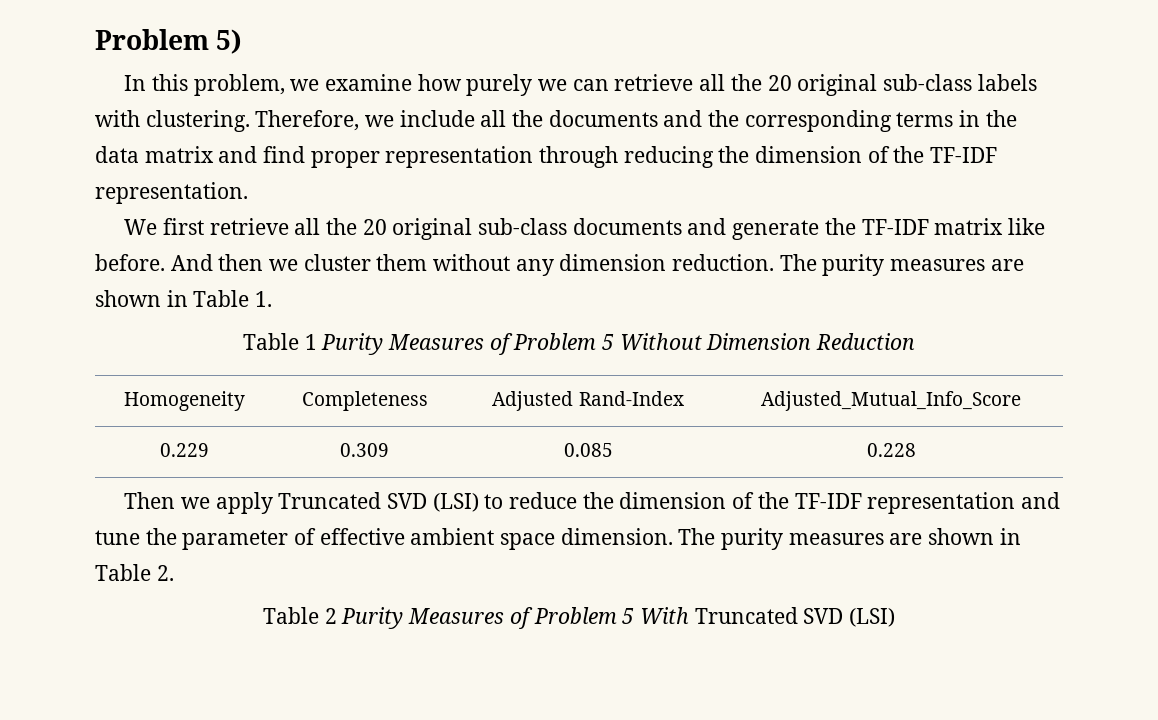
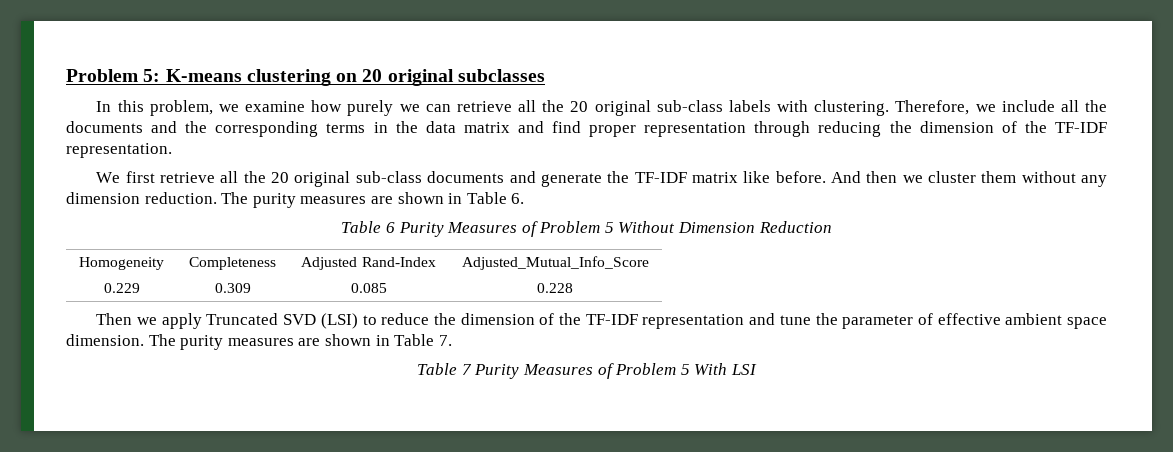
[95,29,243,54] Problem 5) -> [66,69,545,86] Problem 5: K-means clustering on 20 original subclasses
[255,291,273,307] [242,333,317,350] 1. // Table 1 -> [511,193,525,204] [341,221,395,233] 6. // Table 6
[156,565,174,581] [263,607,337,624] 2. // Table 2 -> [438,335,452,346] [417,363,472,375] 7. // Table 7
[694,607,895,627] Truncated SVD (LSI) -> [730,364,757,375] LSI

